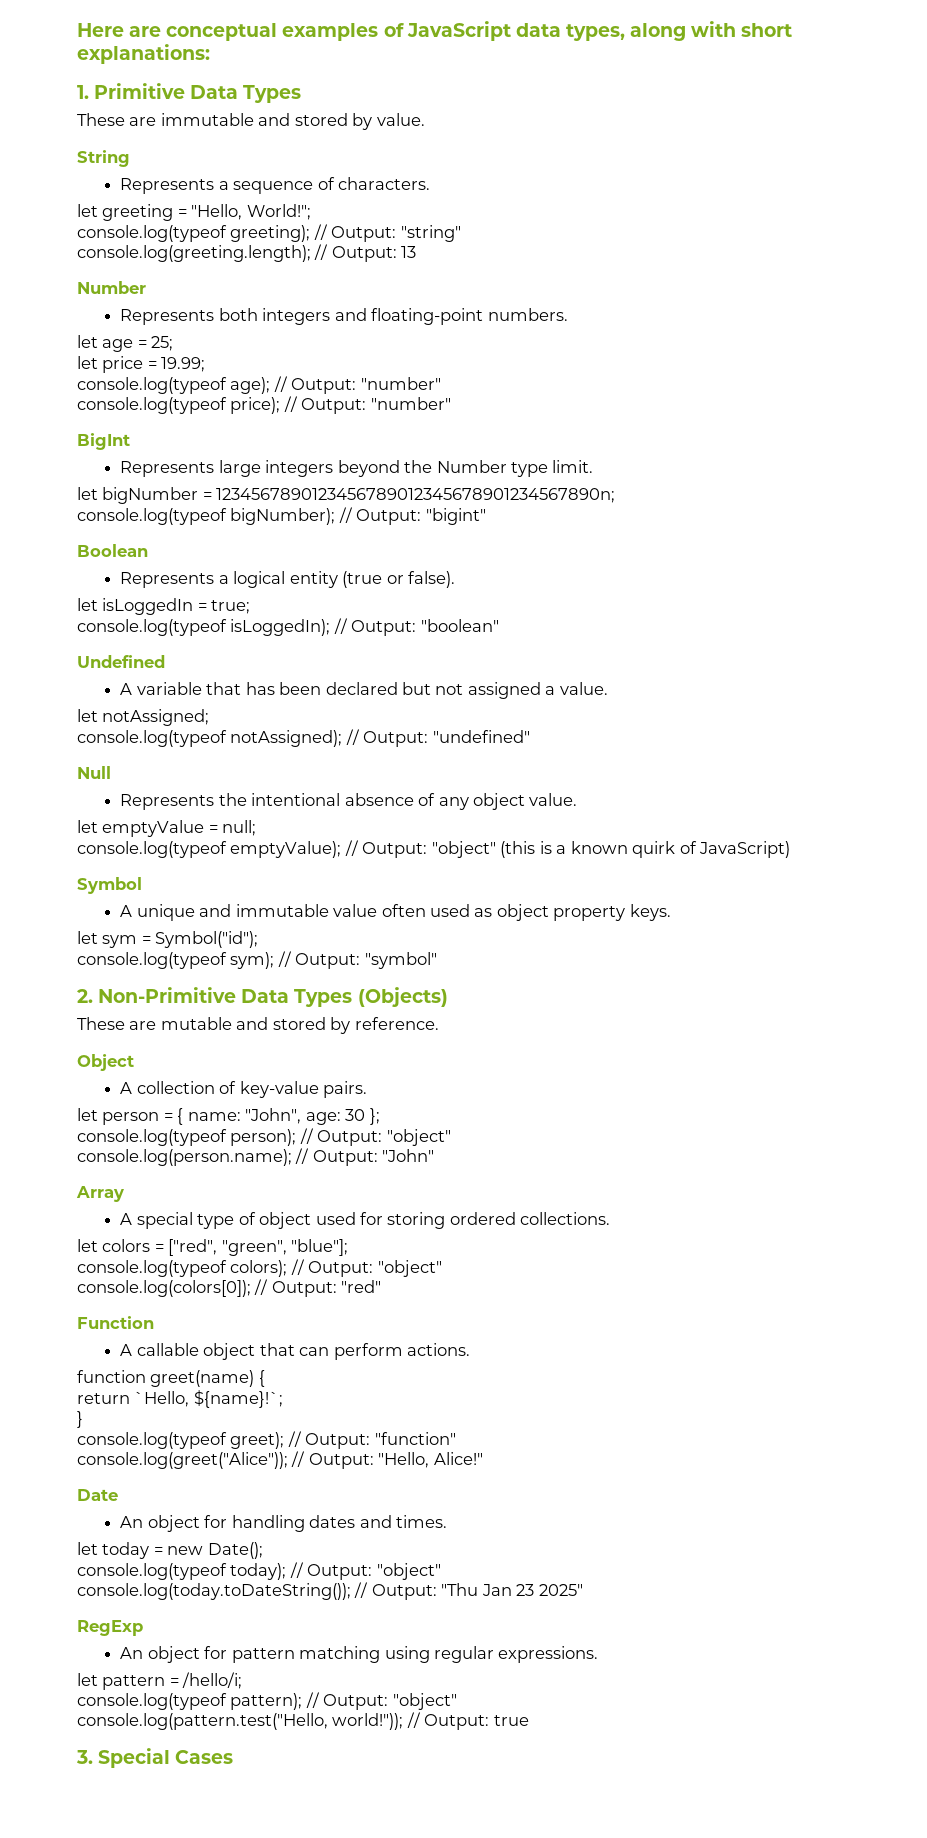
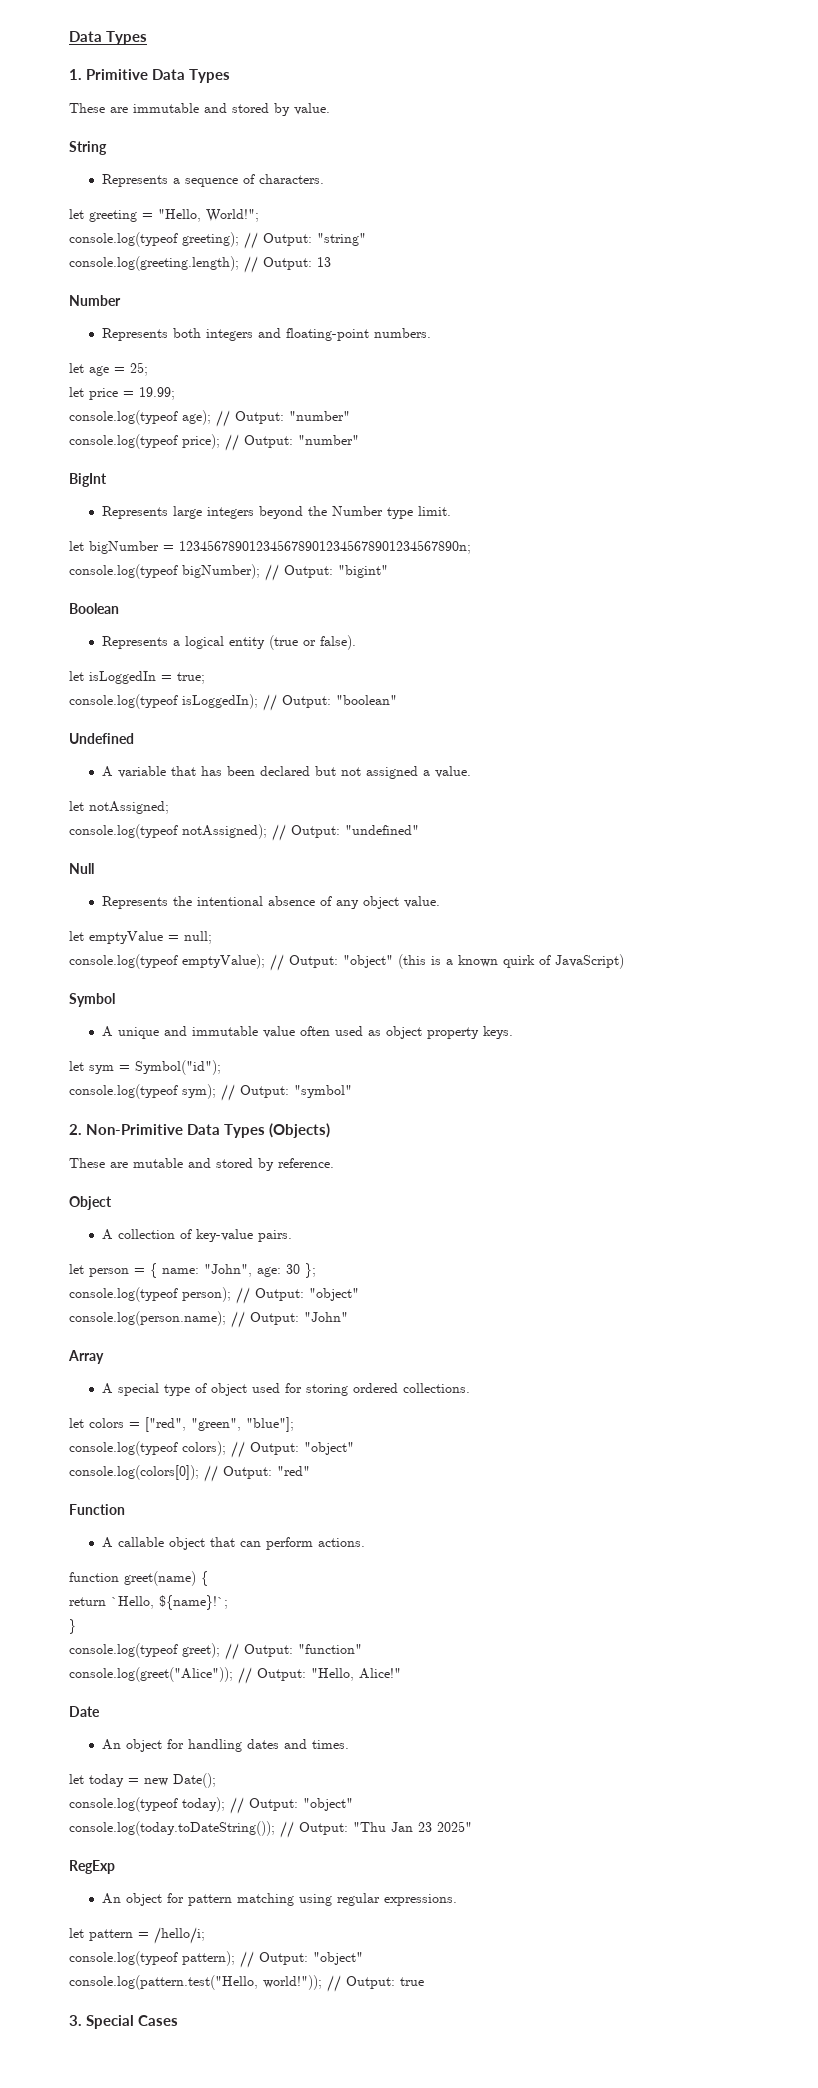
[77,21,793,41] [77,44,210,64] Here are conceptual examples of JavaScript data types, along with short explanations: -> [69,31,148,45] Data Types

